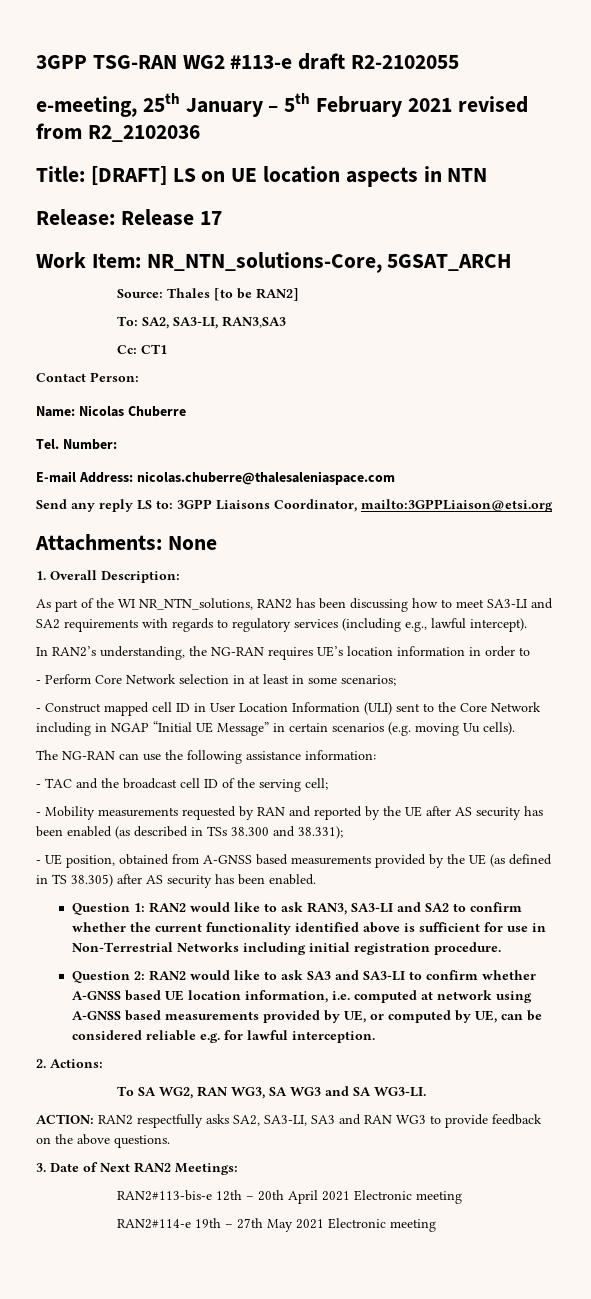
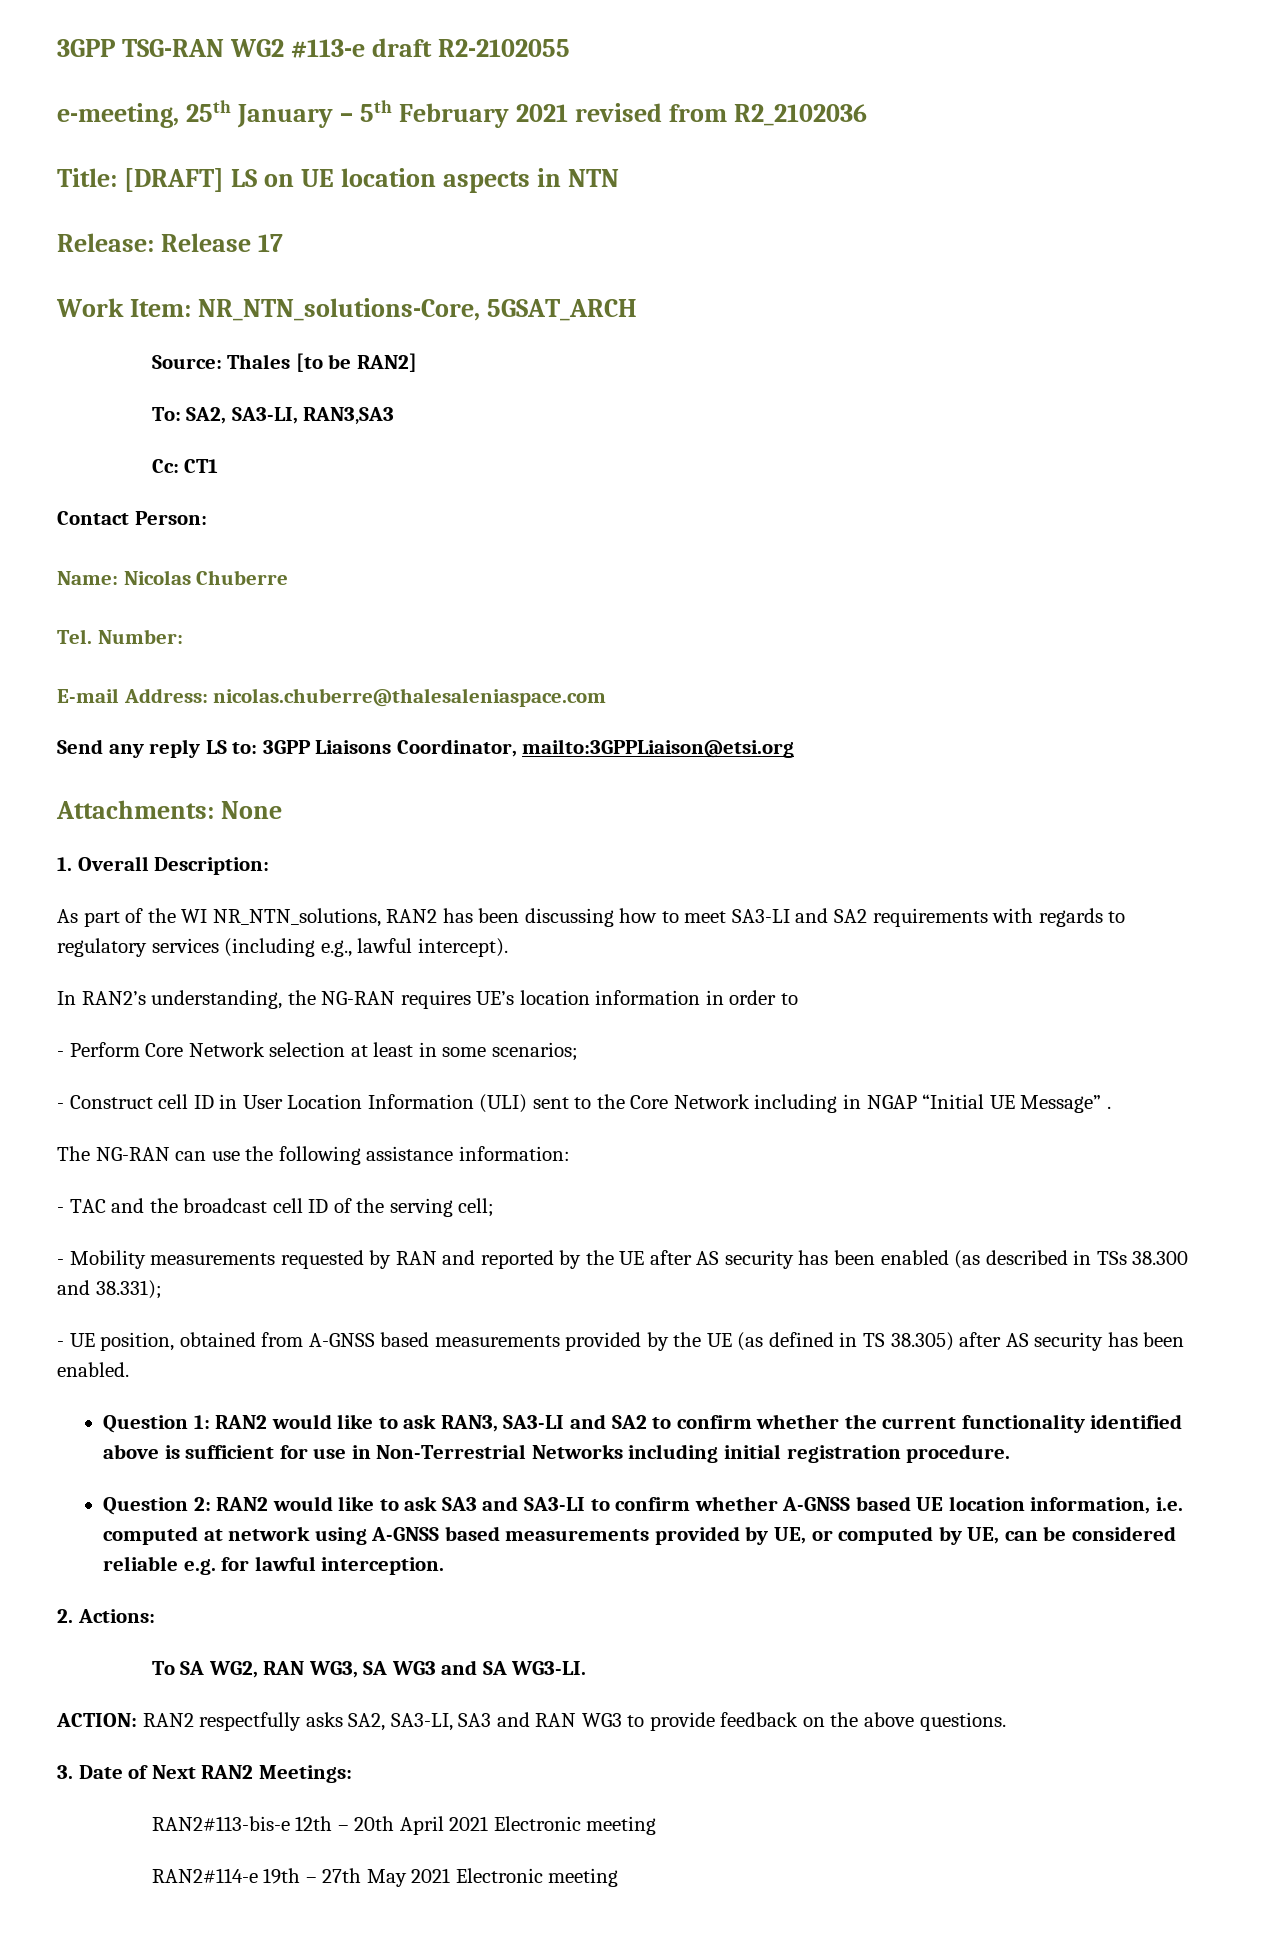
[233,675,245,684] in -> (346, 1049) none
[104,702,149,716] mapped -> (153, 1102) none
[273,722,515,736] in certain scenarios (e.g. moving Uu cells). -> [1106,1106,1111,1109] .

